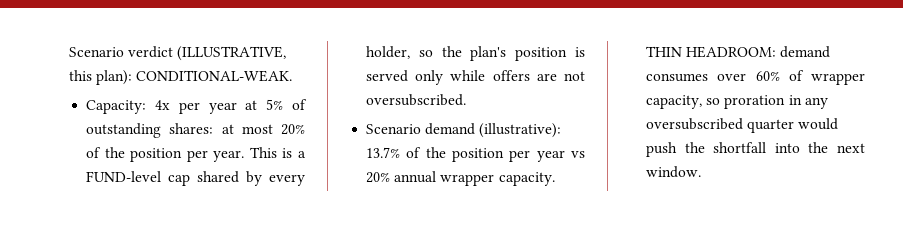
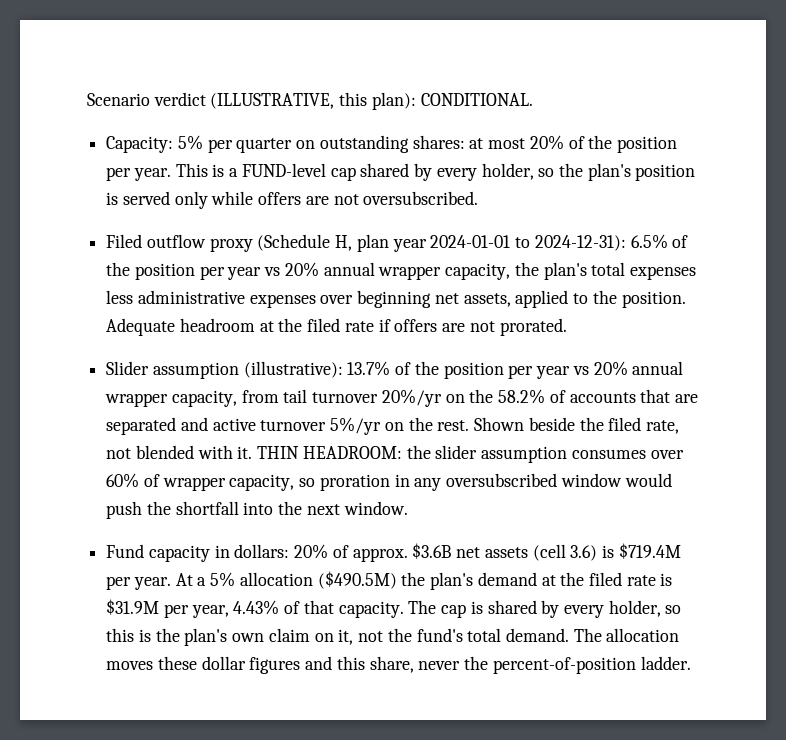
[136,70,293,82] CONDITIONAL-WEAK. -> [420,93,533,106] CONDITIONAL.
[154,99,307,114] 4x per year at 5% of -> [177,135,316,153] 5% per quarter on
[366,123,476,135] Scenario demand -> [106,234,689,252] [106,262,696,280] [106,290,686,308] [106,318,567,336] [106,361,239,379] Filed outflow proxy (Schedule H, plan year 2024-01-01 to 2024-12-31): 6.5% of the position per year vs 20% annual wrapper capacity, the plan's total expenses less administrative expenses over beginning net assets, applied to the position. Adequate headroom at the filed rate if offers are not prorated. // Slider assumption
[498,172,555,186] [646,46,831,58] capacity. THIN HEADROOM: demand -> [171,389,698,407] [106,417,679,435] [106,445,568,463] capacity, from tail turnover 20%/yr on the 58.2% of accounts that are separated and active turnover 5%/yr on the rest. Shown beside the filed rate, not blended with it. THIN HEADROOM: the slider assumption
[747,119,795,133] quarter -> [560,473,622,487] window
(702, 172) none -> [106,543,681,562] [106,571,673,590] [106,599,682,618] [106,628,680,646] [106,656,691,674] // Fund capacity in dollars: 20% of approx. $3.6B net assets (cell 3.6) is $719.4M per year. At a 5% allocation ($490.5M) the plan's demand at the filed rate is $31.9M per year, 4.43% of that capacity. The cap is shared by every holder, so this is the plan's own claim on it, not the fund's total demand. The allocation moves these dollar figures and this share, never the percent-of-position ladder.

